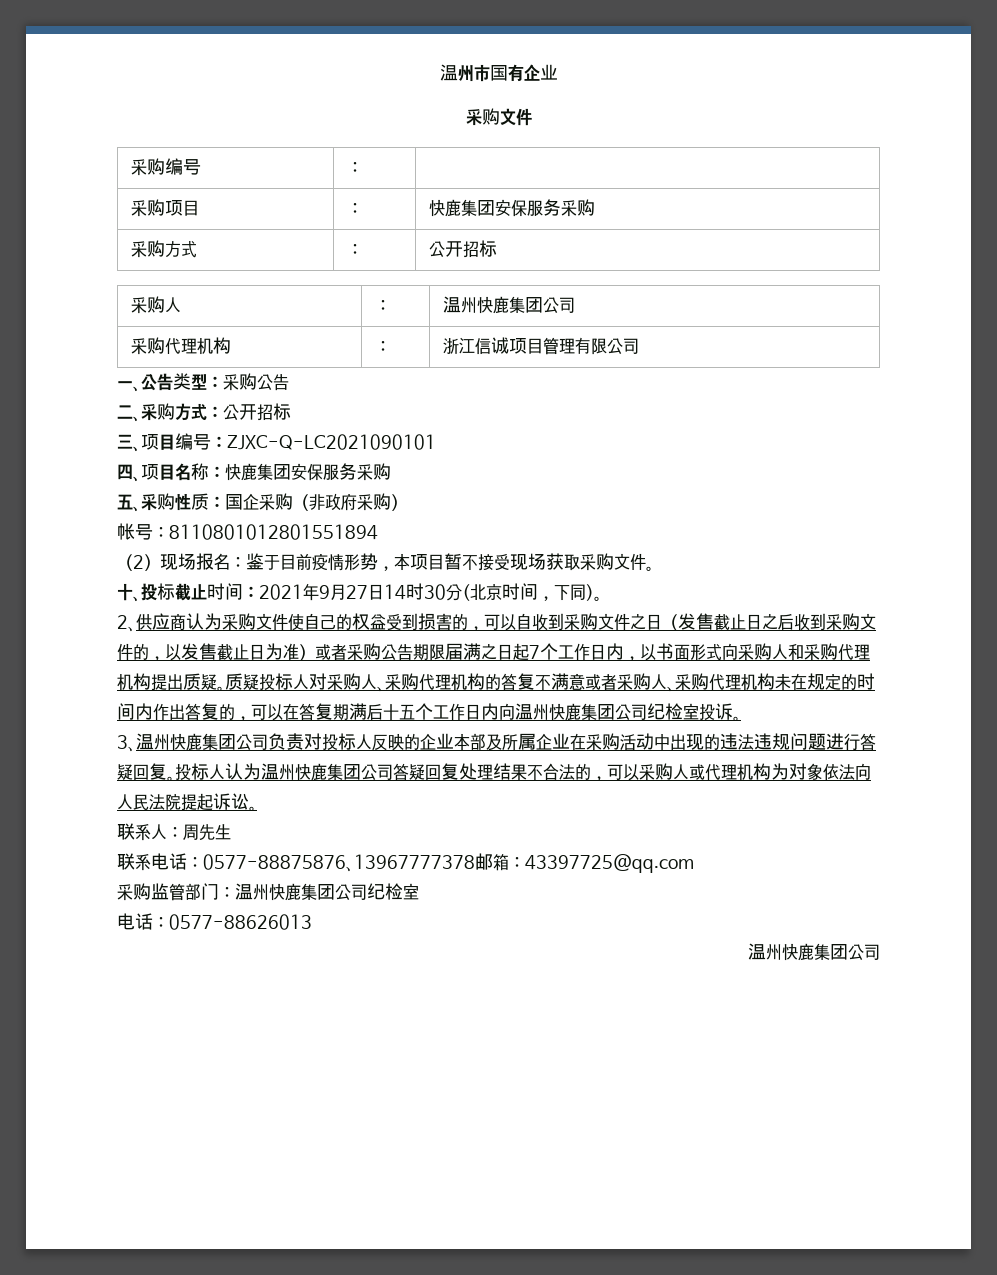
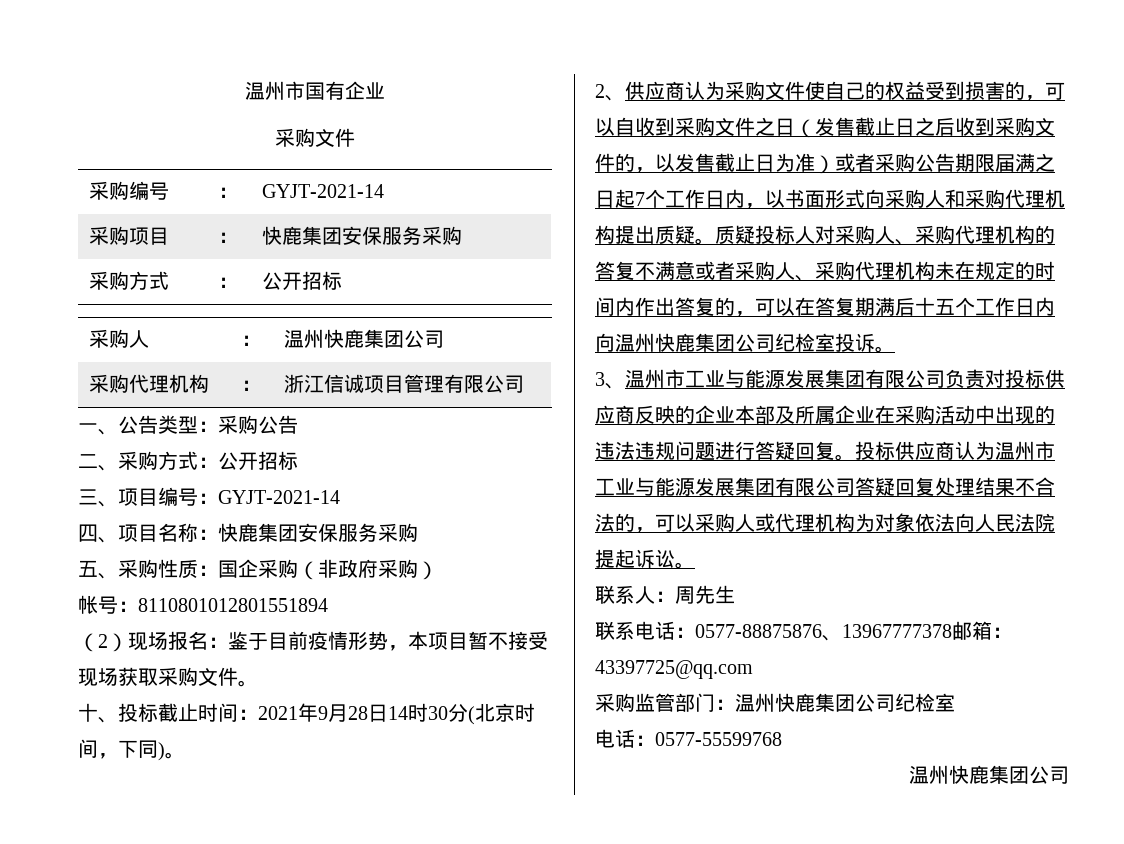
(363, 167) none -> [261,184,384,198] GYJT-2021-14
[227,434,436,450] ZJXC-Q-LC2021090101 -> [218,490,340,504] GYJT-2021-14
[346,585,368,599] 27 -> [348,706,368,720] 28
[170,733,236,751] 快鹿集团 -> [665,369,905,388] 市工业与能源发展集团有限
[356,734,372,750] 人 -> [1045,369,1065,388] [595,405,635,424] 供应商
[209,764,225,780] 人 -> [895,441,955,460] 供应商
[295,763,361,781] 快鹿集团 -> [1035,441,1055,460] [595,477,815,496] 市工业与能源发展集团有限
[169,914,312,930] 0577-88626013 -> [655,732,782,746] 0577-55599768

